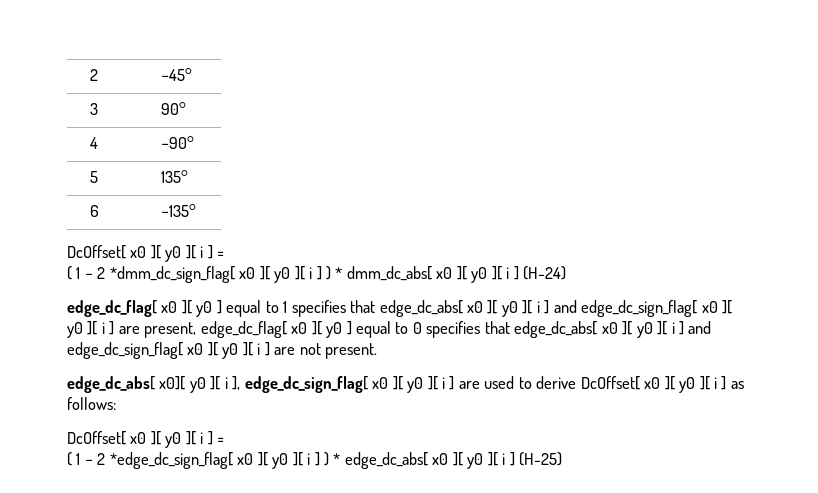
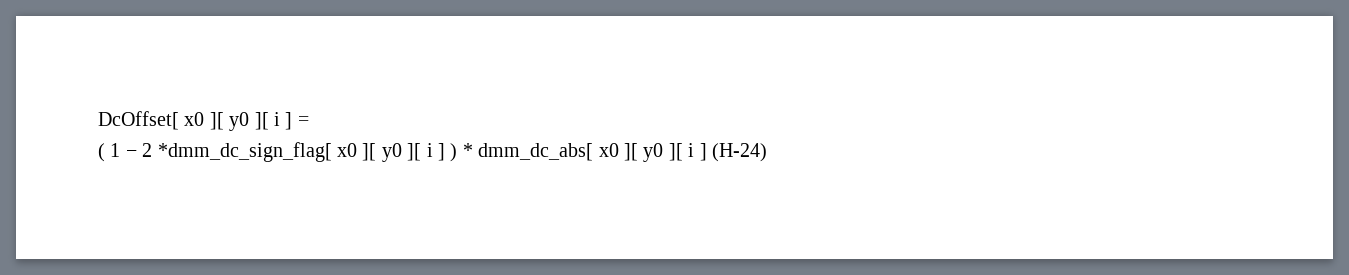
[90,69,99,81] [161,68,193,81] [90,103,99,115] [161,102,187,115] [90,137,99,149] [161,136,195,149] [90,171,99,183] [161,170,189,183] [90,205,100,217] [161,204,197,217] 2 | −45° // 3 | 90° // 4 | −90° // 5 | 135° // 6 | −135° // -> (98, 120) none
[67,300,733,317] [67,321,712,338] [67,342,378,359] [67,376,744,393] [67,397,116,410] [67,431,225,448] [67,452,563,469] // edge_dc_flag[ x0 ][ y0 ] equal to 1 specifies that edge_dc_abs[ x0 ][ y0 ][ i ] and edge_dc_sign_flag[ x0 ][ y0 ][ i ] are present, edge_dc_flag[ x0 ][ y0 ] equal to 0 specifies that edge_dc_abs[ x0 ][ y0 ][ i ] and edge_dc_sign_flag[ x0 ][ y0 ][ i ] are not present. // edge_dc_abs[ x0][ y0 ][ i ], edge_dc_sign_flag[ x0 ][ y0 ][ i ] are used to derive DcOffset[ x0 ][ y0 ][ i ] as follows: // DcOffset[ x0 ][ y0 ][ i ] = // ( 1 − 2 *edge_dc_sign_flag[ x0 ][ y0 ][ i ] ) * edge_dc_abs[ x0 ][ y0 ][ i ] (H-25) -> (767, 152) none

